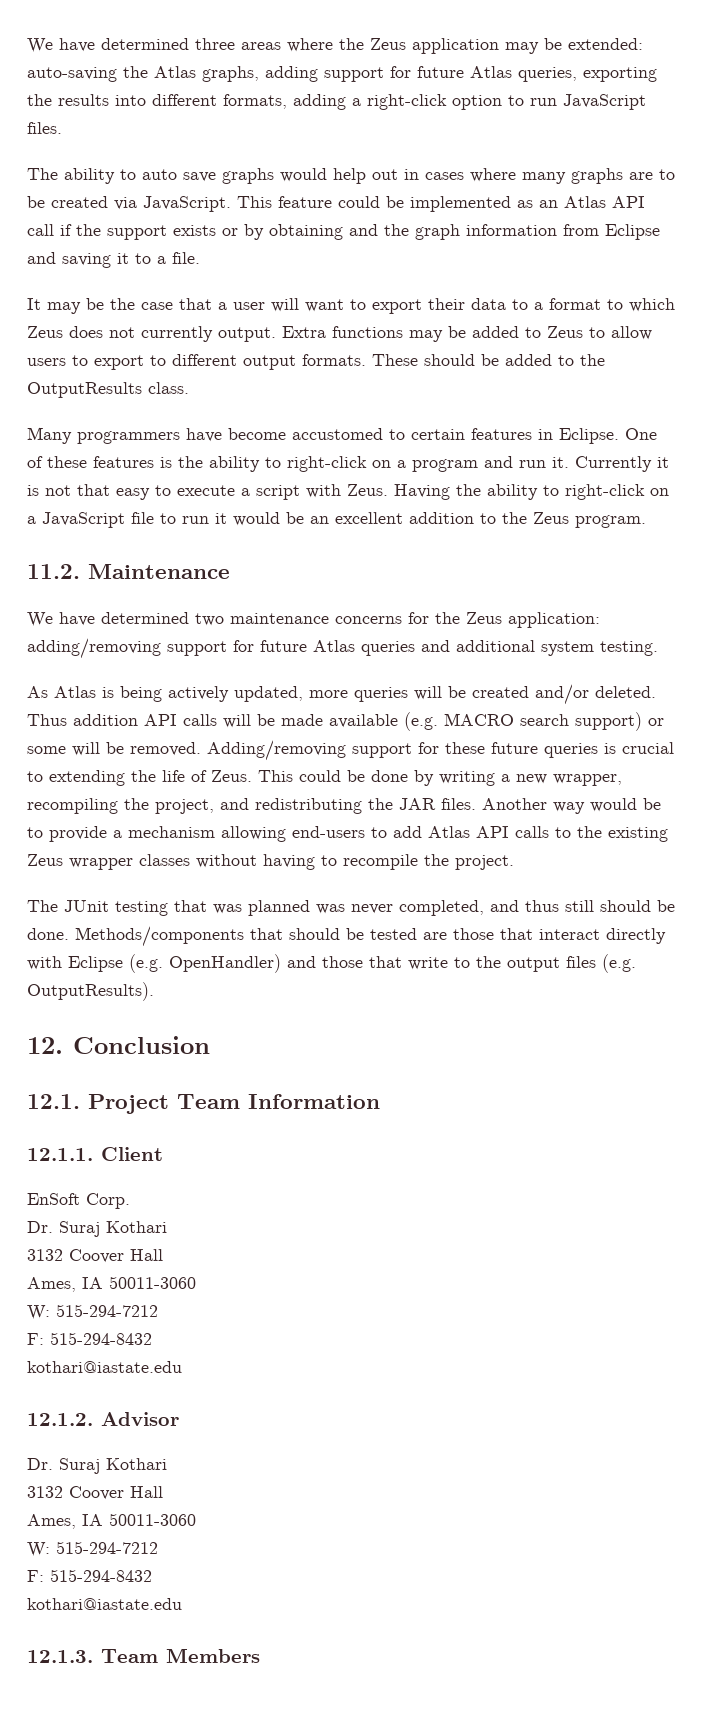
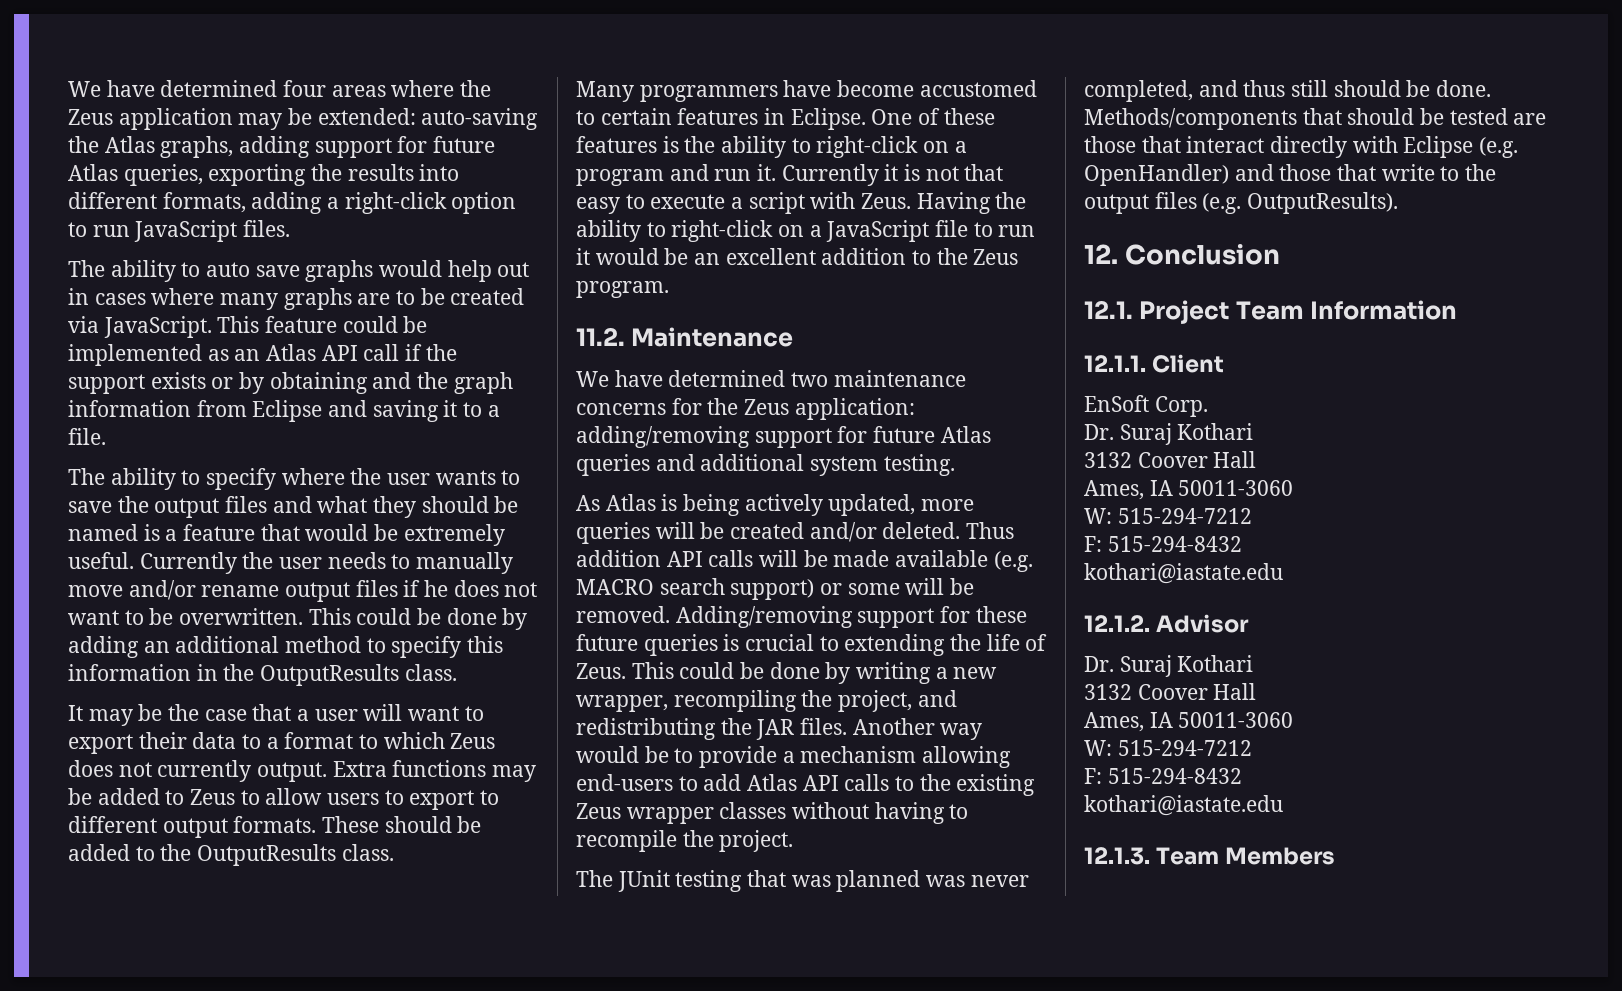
[27,38,235,53] We have determined three -> [68,80,327,97] We have determined four
(200, 258) none -> [68,468,521,490] [68,496,519,518] [68,524,505,546] [68,552,514,574] [68,580,538,602] [68,608,528,630] [68,636,504,658] [68,664,457,686] // The ability to specify where the user wants to save the output files and what they should be named is a feature that would be extremely useful. Currently the user needs to manually move and/or rename output files if he does not want to be overwritten. This could be done by adding an additional method to specify this information in the OutputResults class.

